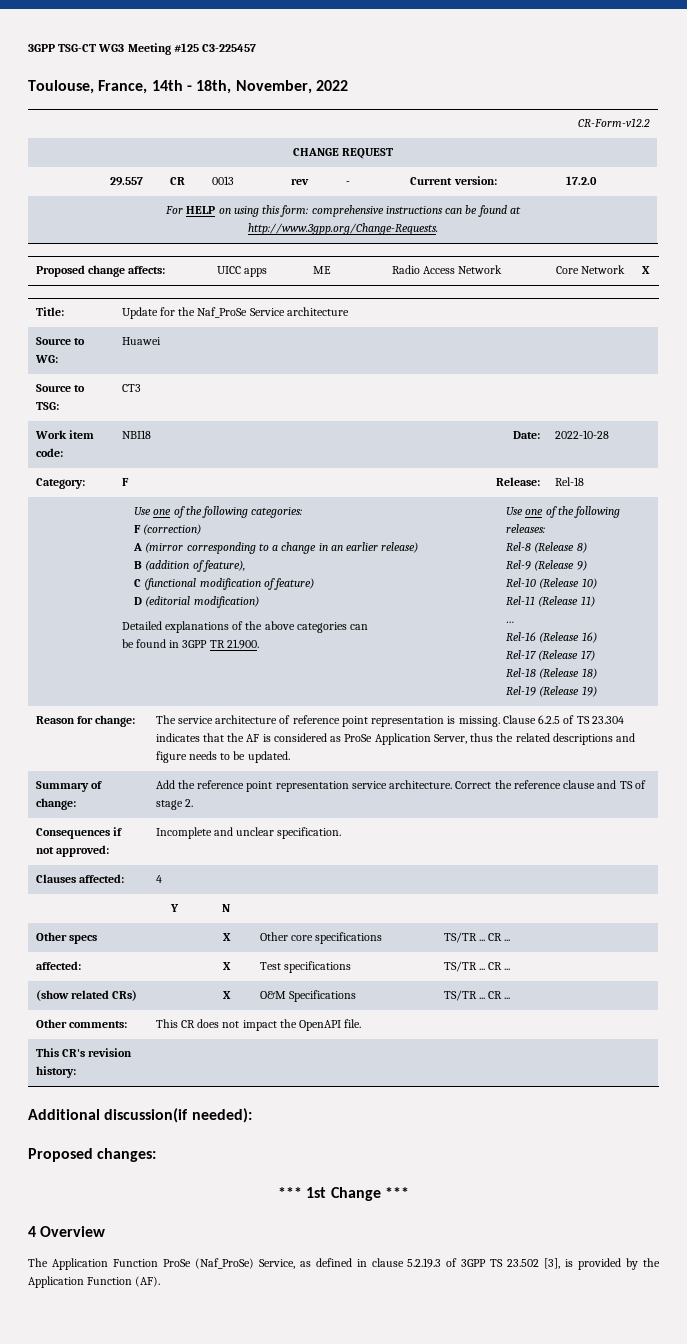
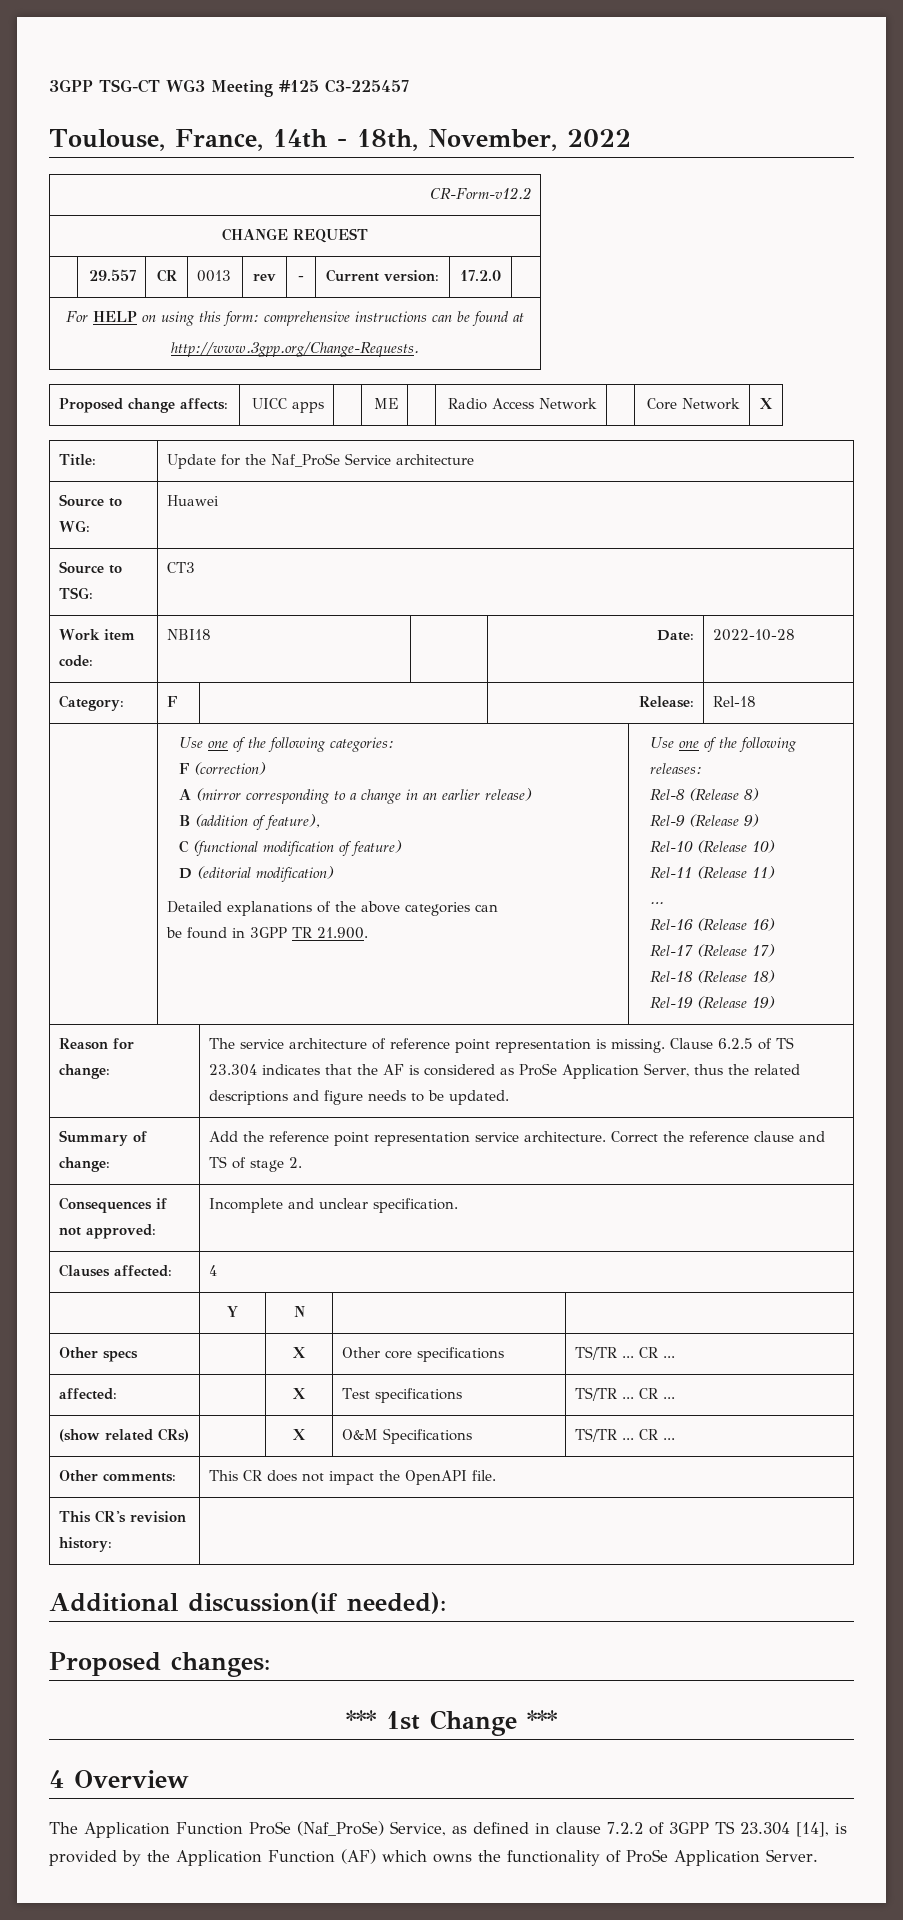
[407,1258,442,1268] 5.2.19.3 -> [607,1822,643,1834] 7.2.2
[507,1258,561,1269] 23.502 [3], -> [740,1822,829,1837] 23.304 [14],
[135,1276,161,1287] (AF). -> [341,1849,818,1866] (AF) which owns the functionality of ProSe Application Server.

